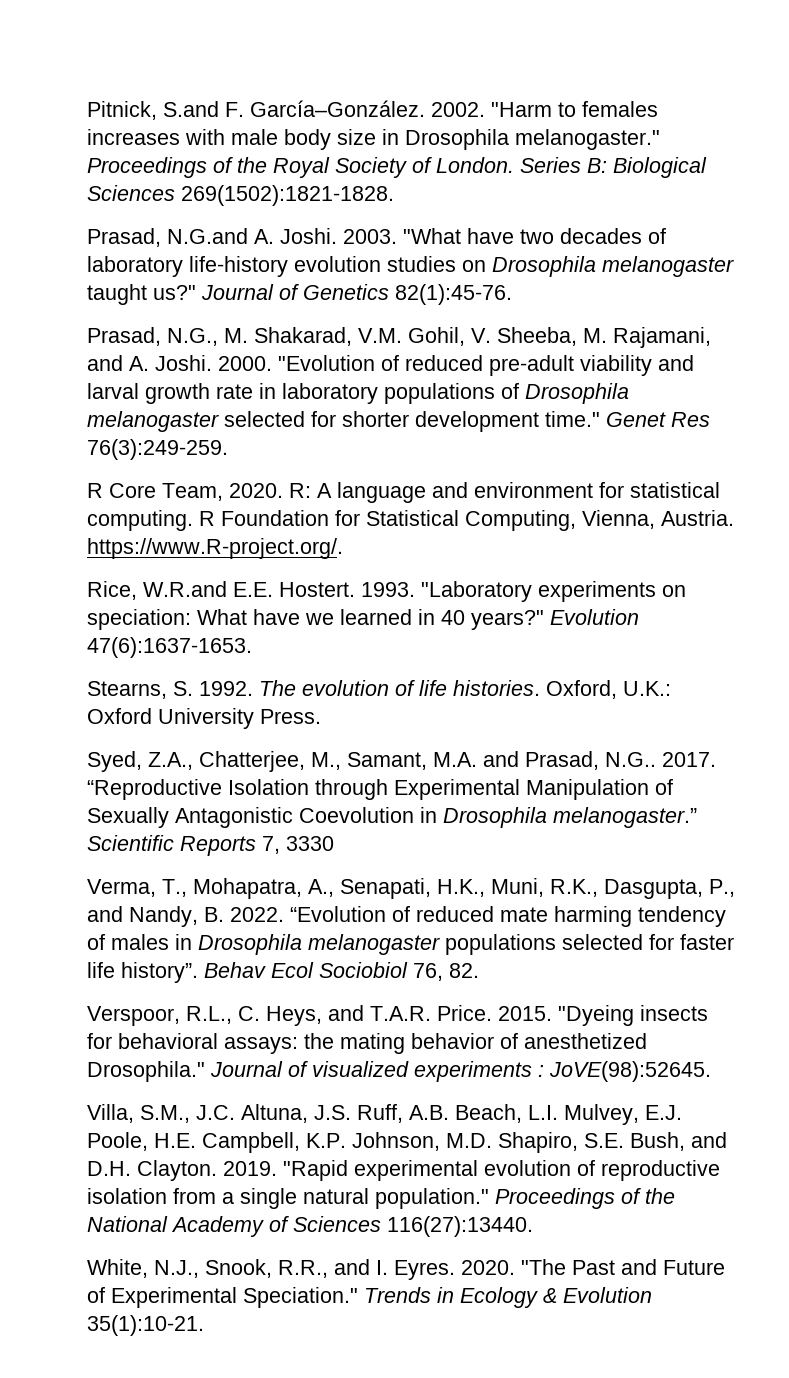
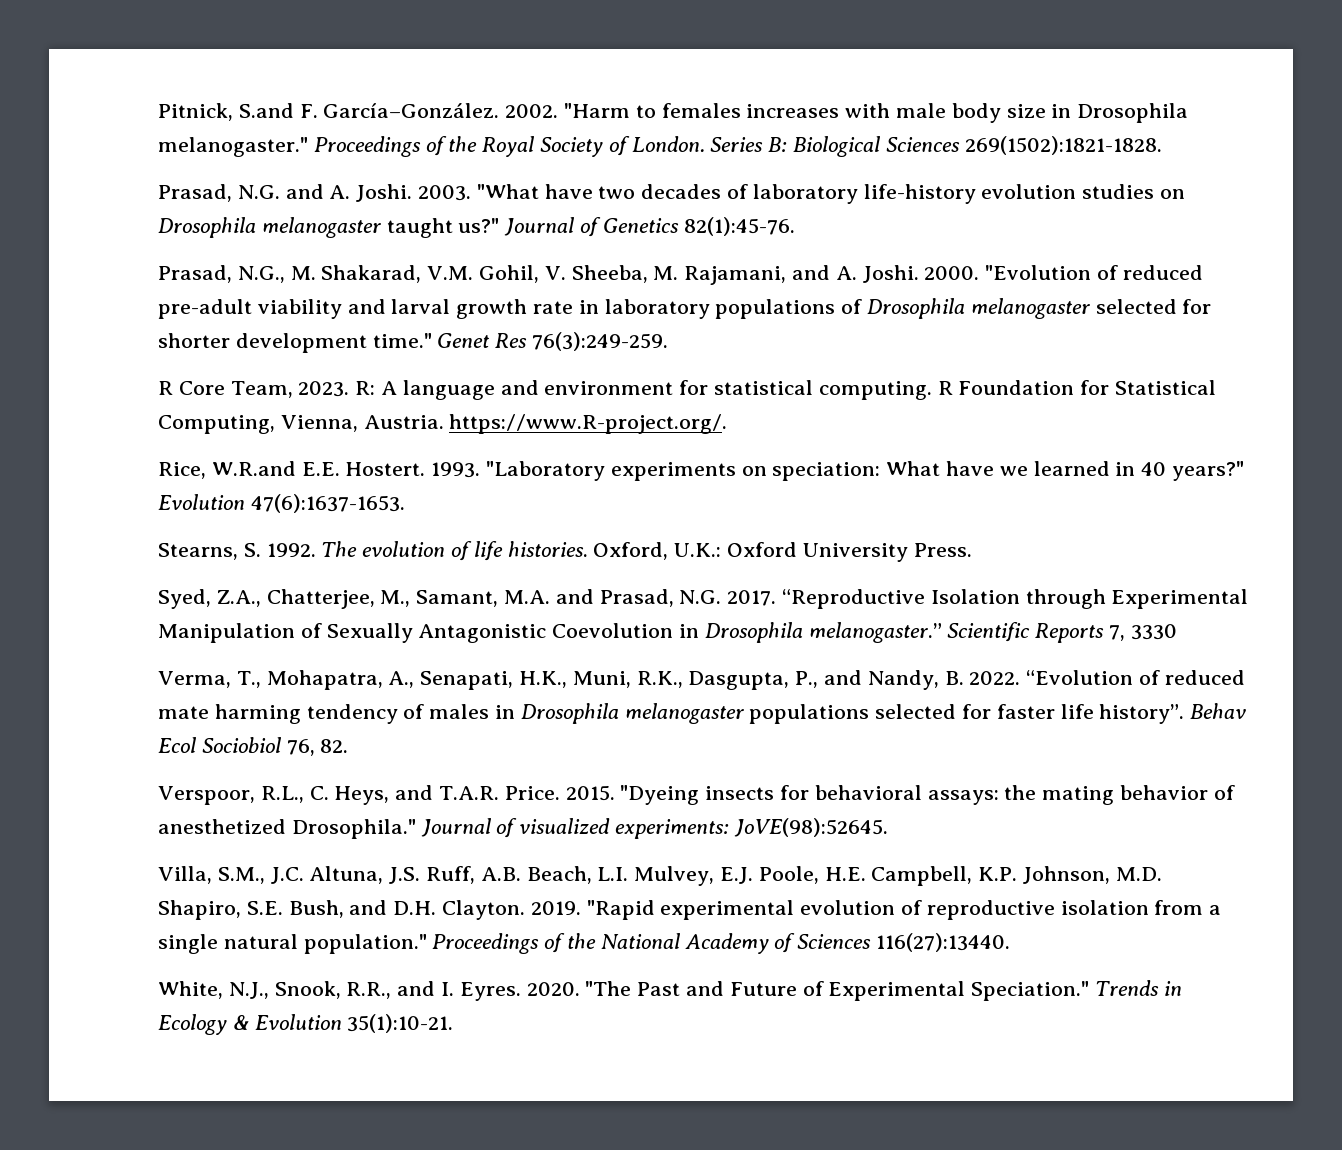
[167,228,248,244] N.G.and -> [237,184,324,199] N.G. and
[229,483,283,498] 2020. -> [298,381,350,397] 2023.
[605,752,656,767] N.G.. -> [679,590,722,604] N.G.
[414,1061,544,1082] experiments : -> [615,819,730,839] experiments:

